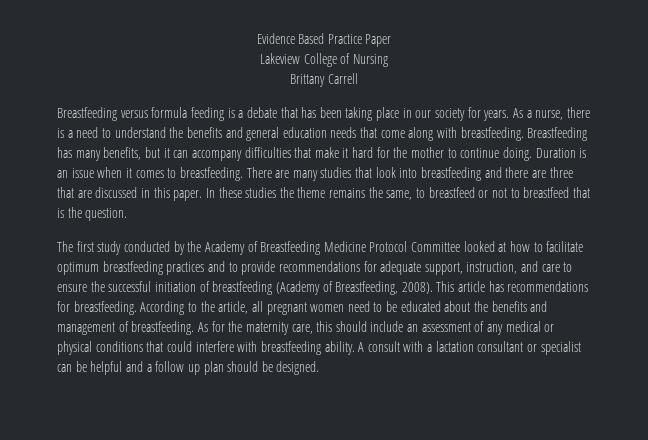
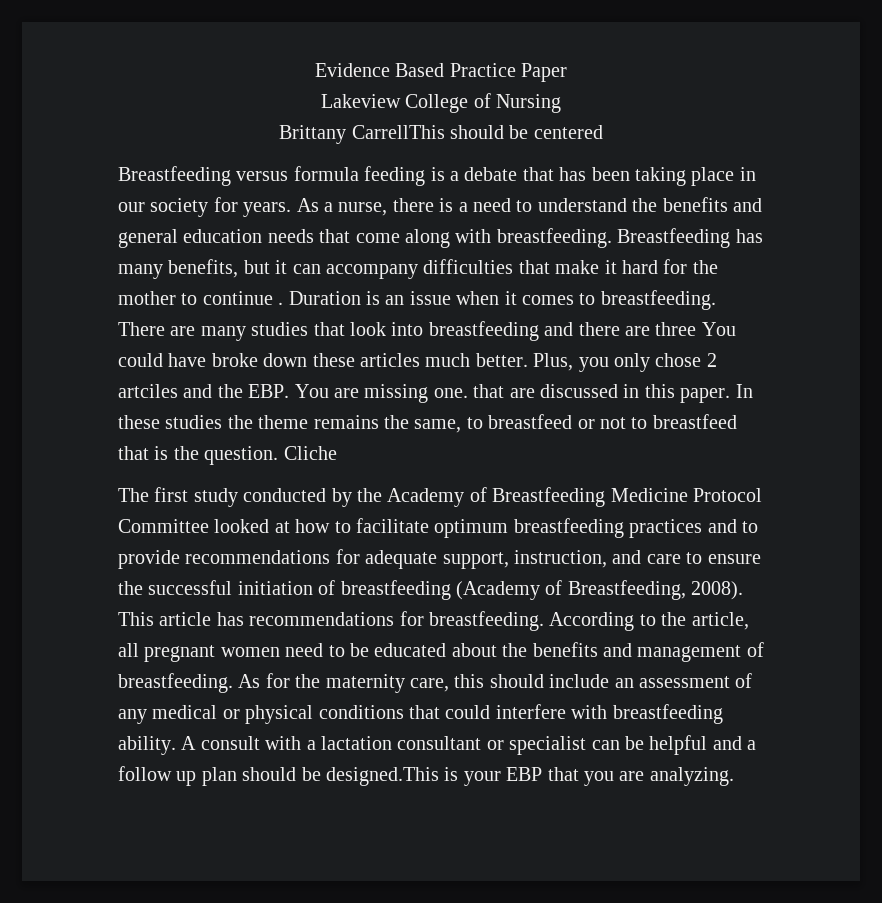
[327,73,358,84] Carrell -> [351,125,603,139] CarrellThis should be centered
[502,147,532,161] doing. -> [278,302,284,305] .
(573, 172) none -> [701,322,736,336] [118,353,717,372] [118,384,468,403] You could have broke down these articles much better. Plus, you only chose 2 artciles and the EBP. You are missing one.
(128, 214) none -> [283,446,337,460] Cliche
[276,361,320,375] designed. -> [326,767,734,786] designed.This is your EBP that you are analyzing.

